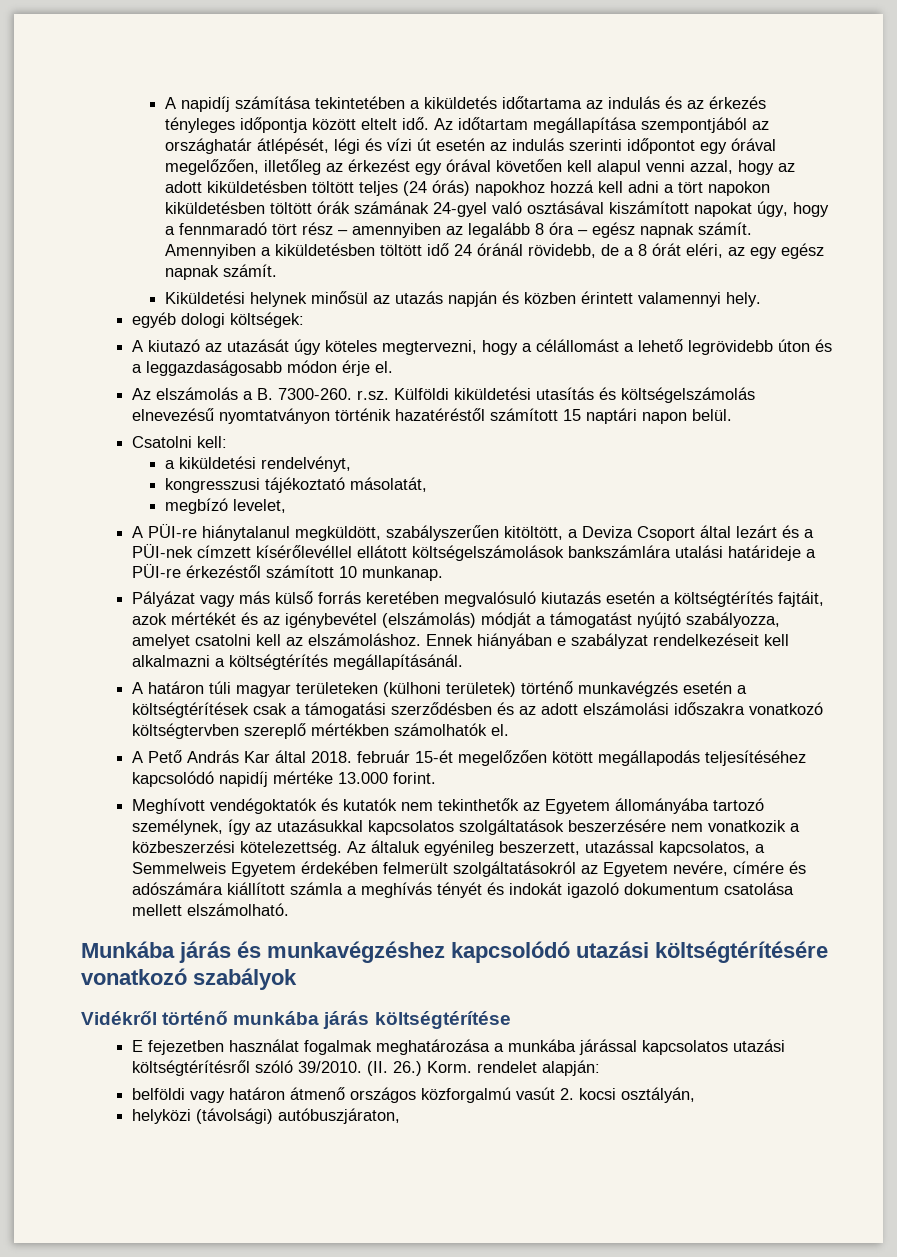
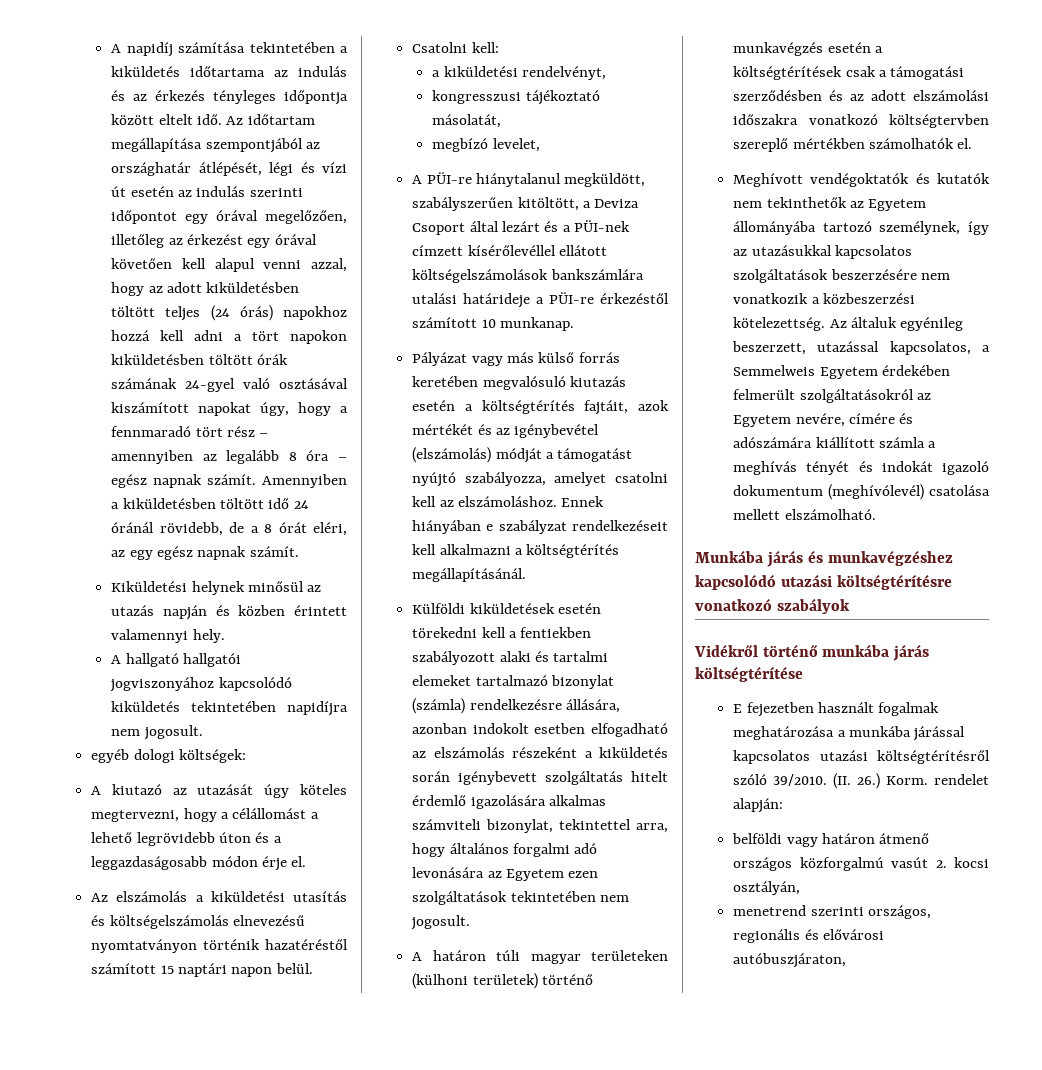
(761, 299) none -> [111,653,241,667] [110,677,292,692] [111,701,348,716] [111,725,203,740] // A hallgató hallgatói jogviszonyához kapcsolódó kiküldetés tekintetében napidíjra nem jogosult.
[256,388,449,400] B. 7300-260. r.sz. Külföldi -> (204, 898) none
(463, 662) none -> [412,603,602,614] [412,627,592,638] [412,651,609,665] [412,675,615,689] [412,698,621,714] [412,723,668,737] [412,747,668,758] [412,771,668,785] [412,795,607,809] [412,819,668,833] [412,843,598,857] [412,867,599,881] [412,891,630,905] [411,915,471,930] // Külföldi kiküldetések esetén törekedni kell a fentiekben szabályozott alaki és tartalmi elemeket tartalmazó bizonylat (számla) rendelkezésre állására, azonban indokolt esetben elfogadható az elszámolás részeként a kiküldetés során igénybevett szolgáltatás hitelt érdemlő igazolására alkalmas számviteli bizonylat, tekintettel arra, hogy általános forgalmi adó levonására az Egyetem ezen szolgáltatások tekintetében nem jogosult.
[131,750,806,766] [131,771,436,787] // A Pető András Kar által 2018. február 15-ét megelőzően kötött megállapodás teljesítéséhez kapcsolódó napidíj mértéke 13.000 forint. -> (973, 143) none
(719, 889) none -> [828,484,925,500] (meghívólevél)
[655,941,828,963] költségtérítésére -> [836,574,952,590] költségtérítésre
[228,1039,299,1052] használat -> [818,702,875,713] használt
[131,1108,273,1124] helyközi (távolsági) -> [733,905,932,919] [733,929,885,943] menetrend szerinti országos, regionális és elővárosi

